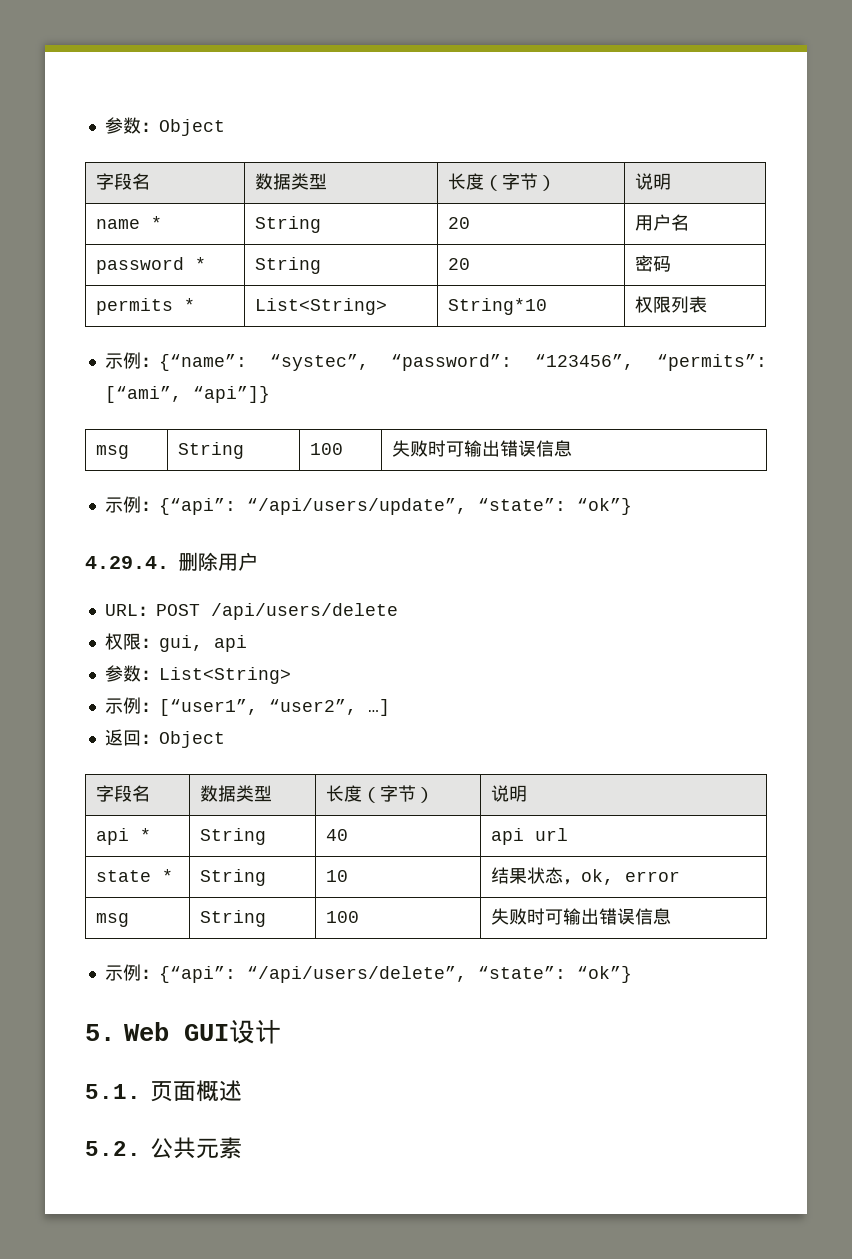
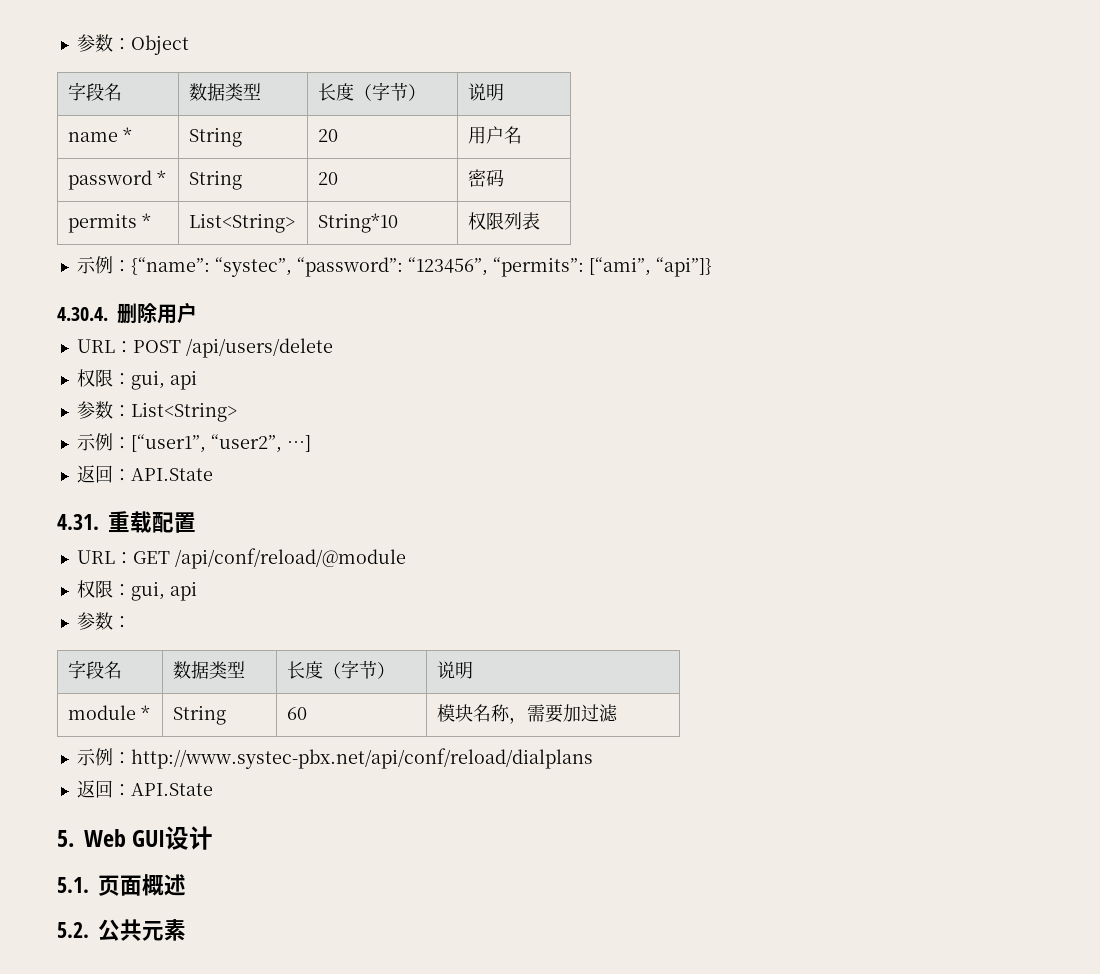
[95,445,129,459] [177,442,244,459] [309,443,343,455] [391,440,572,457] [104,496,632,515] [85,556,169,569] // msg | String | 100 | 失败时可输出错误信息 // 示例：{“api”: “/api/users/update”, “state”: “ok”} // 4.29.4. -> [57,307,108,321] // 4.30.4.
[158,731,225,748] [95,785,150,802] [199,785,272,802] [325,785,434,803] [490,785,527,802] [95,828,151,845] [199,828,266,845] [325,829,348,841] [490,828,568,845] [95,869,173,882] [199,869,266,886] [325,870,348,882] [490,867,680,885] [95,913,129,927] [199,910,266,927] [325,911,359,923] [490,908,671,925] [104,964,632,983] Object // 字段名 | 数据类型 | 长度（字节） | 说明 // api * | String | 40 | api url // state * | String | 10 | 结果状态，ok, error // msg | String | 100 | 失败时可输出错误信息 // 示例：{“api”: “/api/users/delete”, “state”: “ok”} -> [130,468,213,481] [57,511,196,533] [76,548,406,569] [76,580,197,601] [76,612,131,630] [67,660,122,679] [172,661,245,679] [286,660,395,679] [436,661,473,679] [67,705,150,720] [172,705,226,725] [286,707,307,720] [436,704,618,724] [76,748,593,769] [76,780,213,798] API.State // 4.31.重载配置 // URL：GET /api/conf/reload/@module // 权限：gui, api // 参数： // 字段名 | 数据类型 | 长度（字节） | 说明 // module * | String | 60 | 模块名称，需要加过滤 // 示例：http://www.systec-pbx.net/api/conf/reload/dialplans // 返回：API.State

